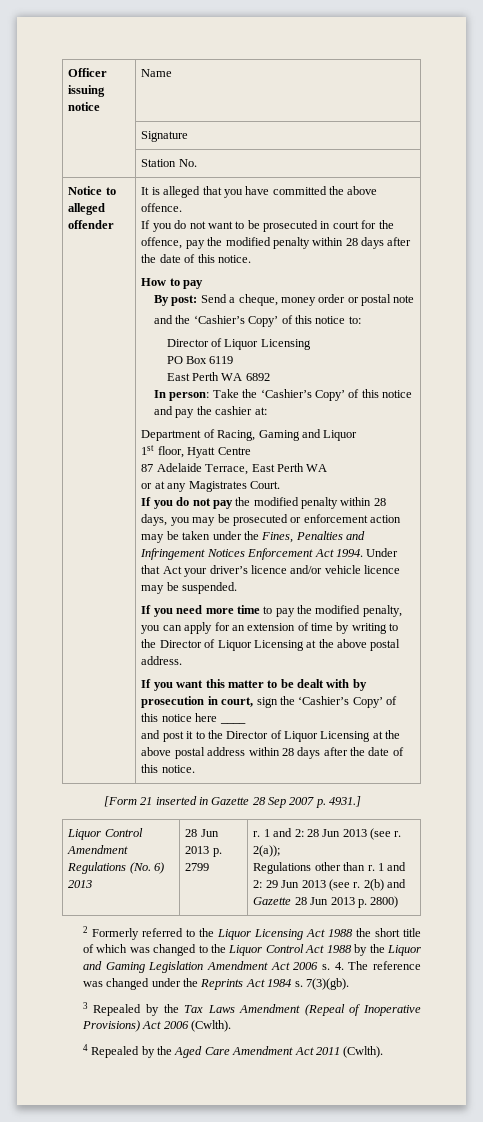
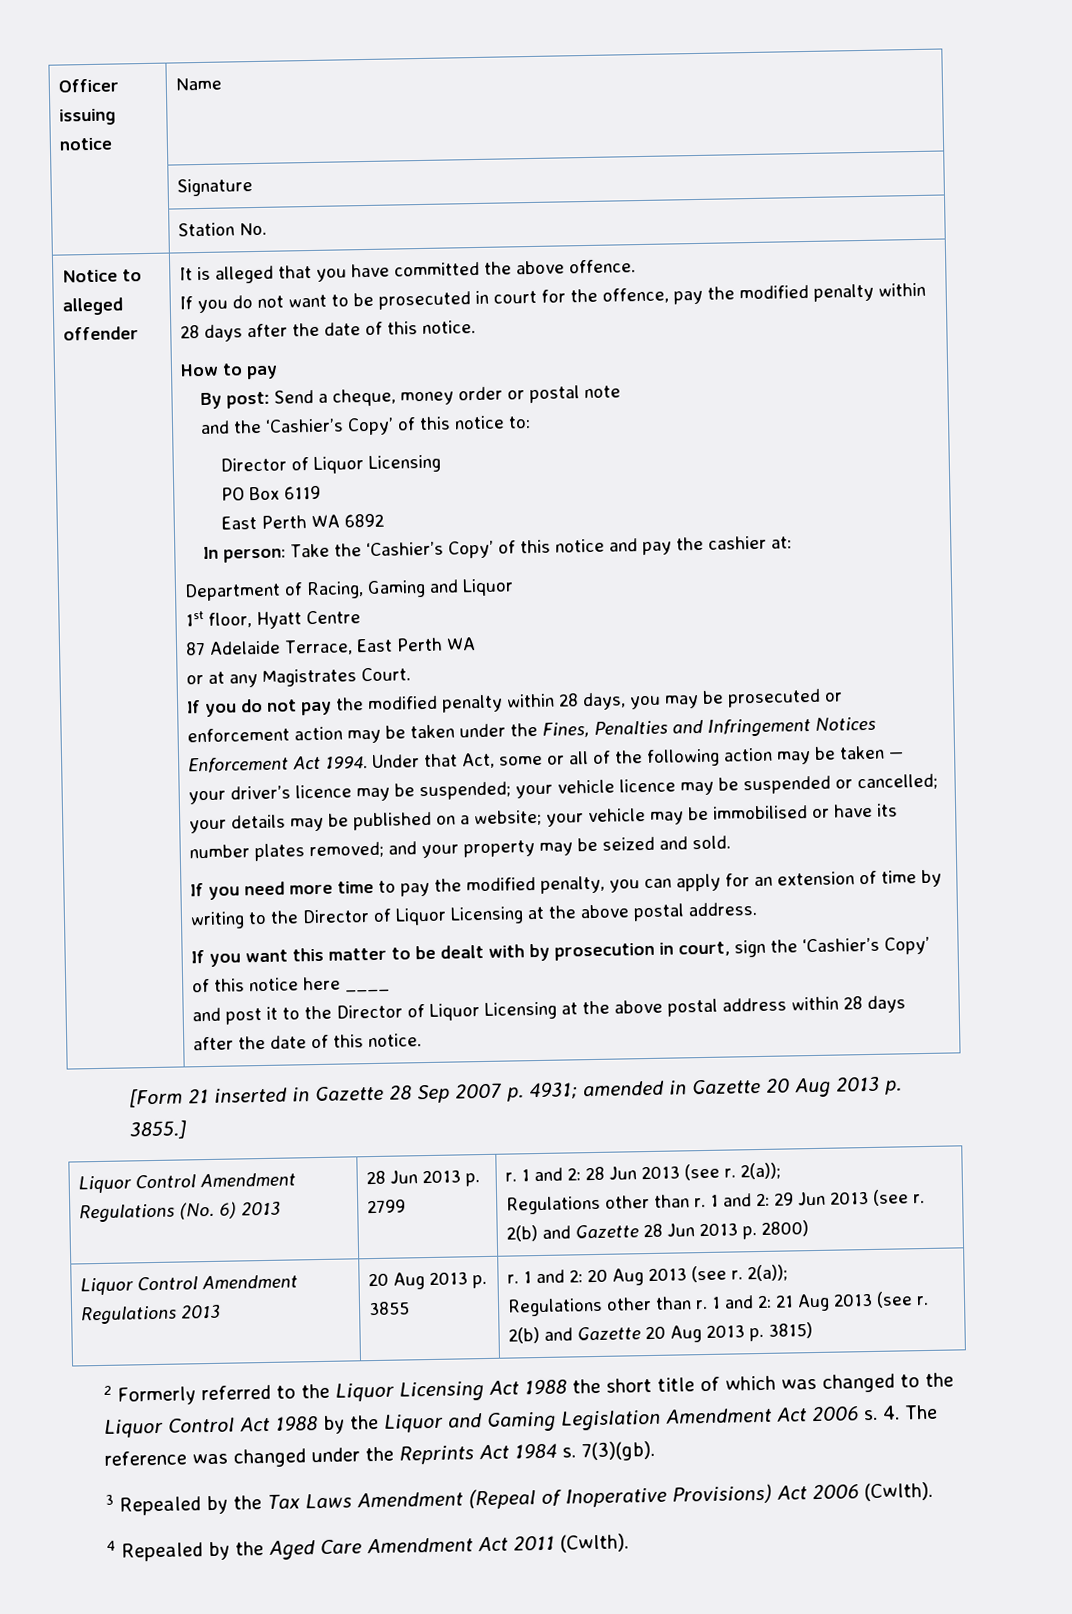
[162,565,401,577] [141,582,238,594] Act your driver’s licence and/or vehicle licence may be suspended. -> [462,745,905,769] [188,773,939,805] [189,803,899,834] [189,835,732,862] Act, some or all of the following action may be taken — your driver’s licence may be suspended; your vehicle licence may be suspended or cancelled; your details may be published on a website; your vehicle may be immobilised or have its number plates removed; and your property may be seized and sold.
[329,796,362,807] 4931.] -> [528,1076,903,1100] [129,1120,188,1140] 4931; amended in Gazette 20 Aug 2013 p. 3855.]
(399, 902) none -> [80,1274,299,1296] [81,1304,222,1325] [368,1271,488,1290] [368,1301,411,1316] [507,1264,789,1286] [507,1291,930,1317] [508,1322,814,1344] // Liquor Control Amendment Regulations 2013 | 20 Aug 2013 p. 3855 | r. 1 and 2: 20 Aug 2013 (see r. 2(a)); // Regulations other than r. 1 and 2: 21 Aug 2013 (see r. 2(b) and Gazette 20 Aug 2013 p. 3815)

